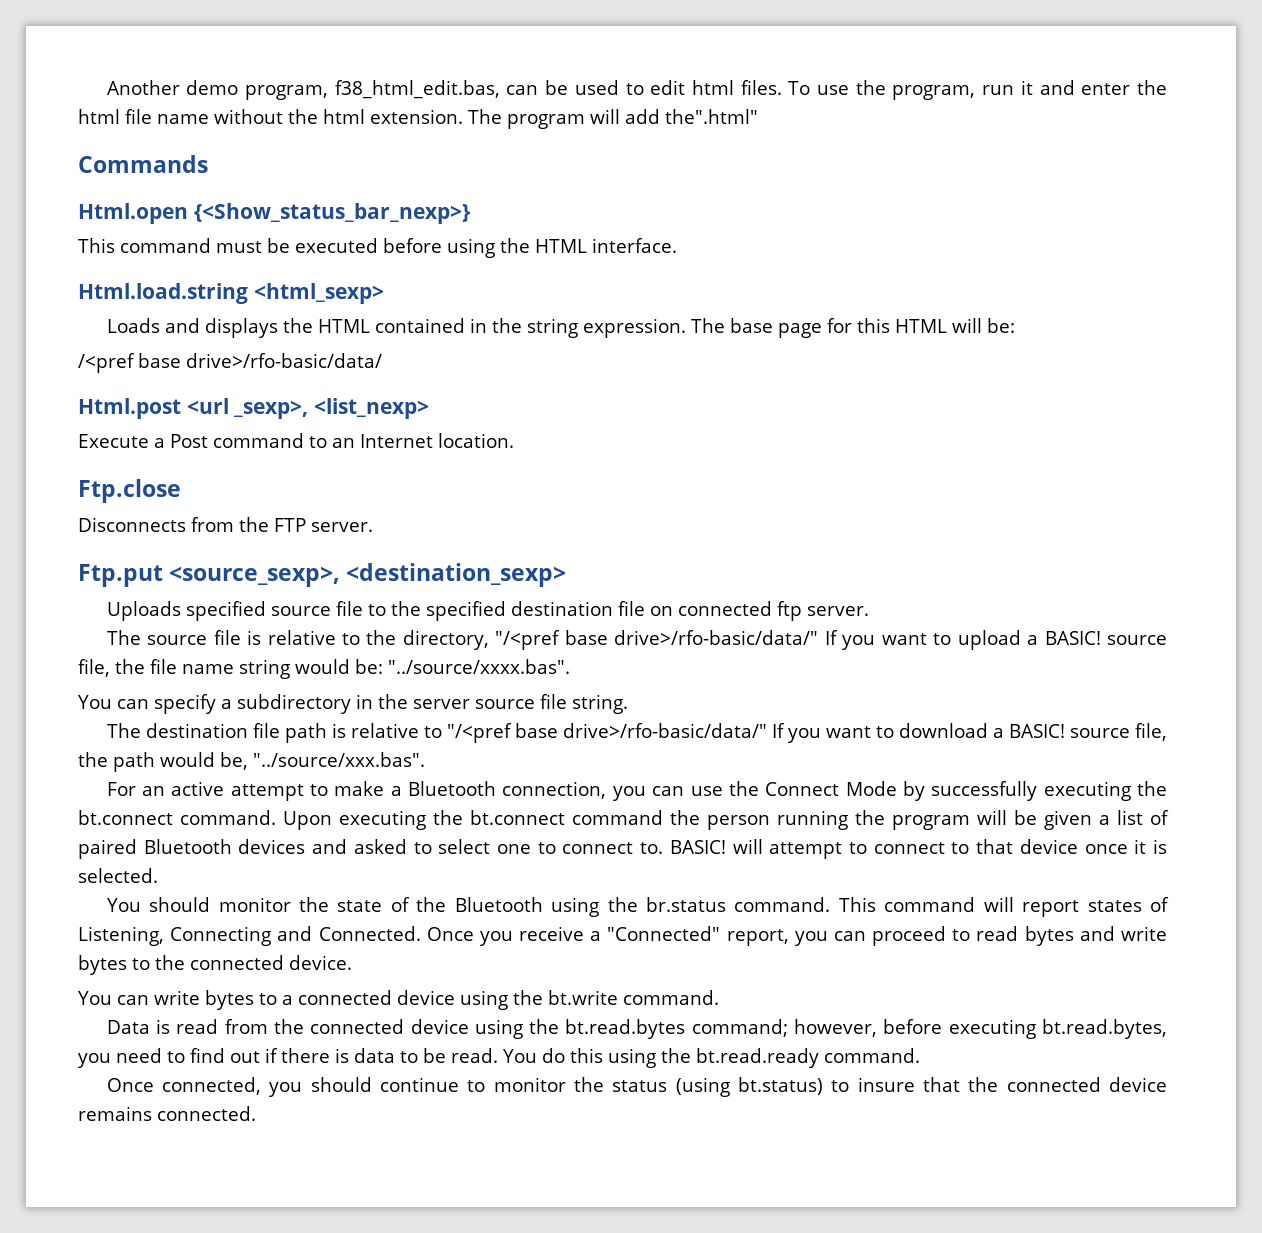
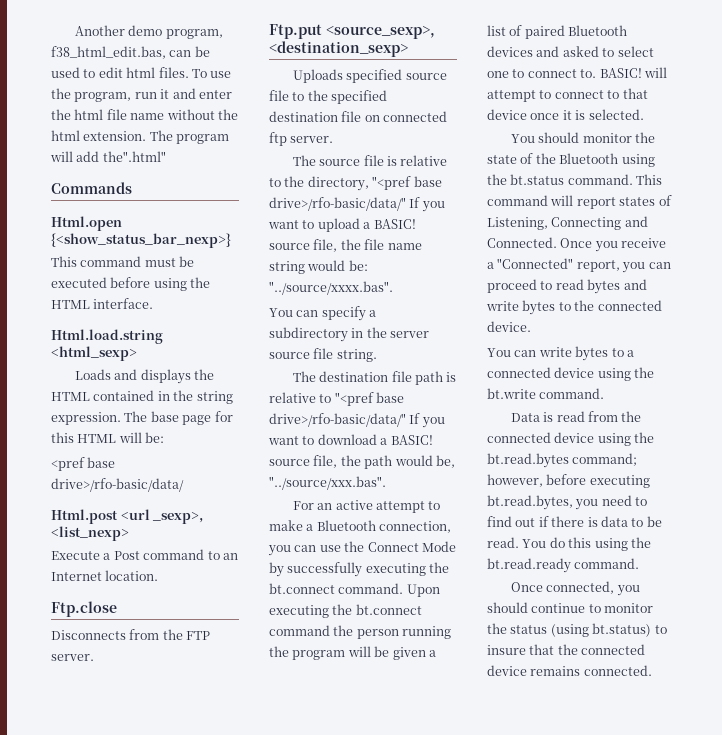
[193,203,470,224] {<Show_status_bar_nexp>} -> [51,233,231,248] {<show_status_bar_nexp>}
[78,353,135,373] /<pref -> [51,457,85,471] <pref
[495,630,561,650] "/<pref -> [372,176,412,190] "<pref
[446,723,512,743] "/<pref -> [334,392,374,406] "<pref
[645,897,726,912] br.status -> [510,174,565,185] bt.status

